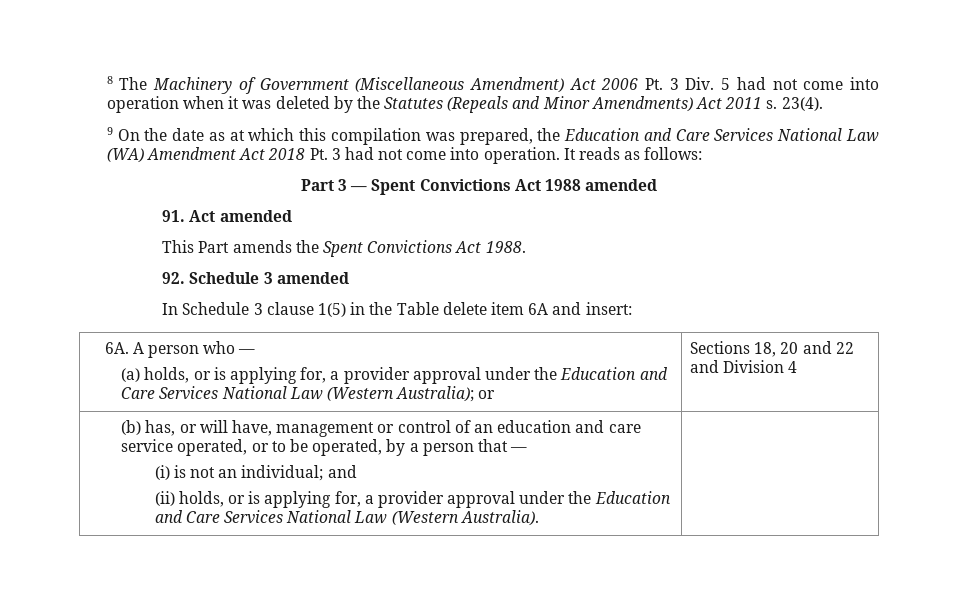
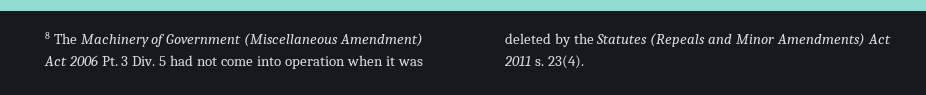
[106,127,879,145] [106,147,703,164] [300,179,658,195] [162,210,292,222] [162,240,526,257] [162,272,349,284] [162,302,632,317] [104,341,256,358] [121,367,668,384] [121,386,496,402] [689,341,854,357] [689,360,798,373] [121,420,641,437] [121,439,528,456] [154,465,357,481] [154,491,671,508] [154,510,539,526] // 9 On the date as at which this compilation was prepared, the Education and Care Services National Law (WA) Amendment Act 2018 Pt. 3 had not come into operation. It reads as follows: // Part 3 — Spent Convictions Act 1988 amended // 91. Act amended // This Part amends the Spent Convictions Act 1988. // 92. Schedule 3 amended // In Schedule 3 clause 1(5) in the Table delete item 6A and insert: // 6A. A person who — // (a) holds, or is applying for, a provider approval under the Education and Care Services National Law (Western Australia); or | Sections 18, 20 and 22 and Division 4 // (b) has, or will have, management or control of an education and care service operated, or to be operated, by a person that — // (i) is not an individual; and // (ii) holds, or is applying for, a provider approval under the Education and Care Services National Law (Western Australia). | -> (584, 62) none

